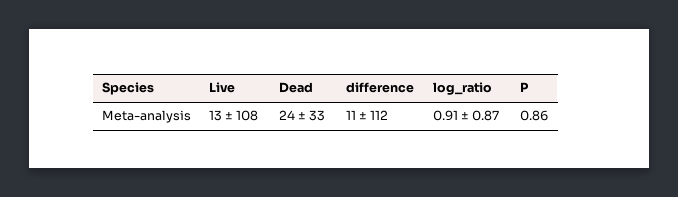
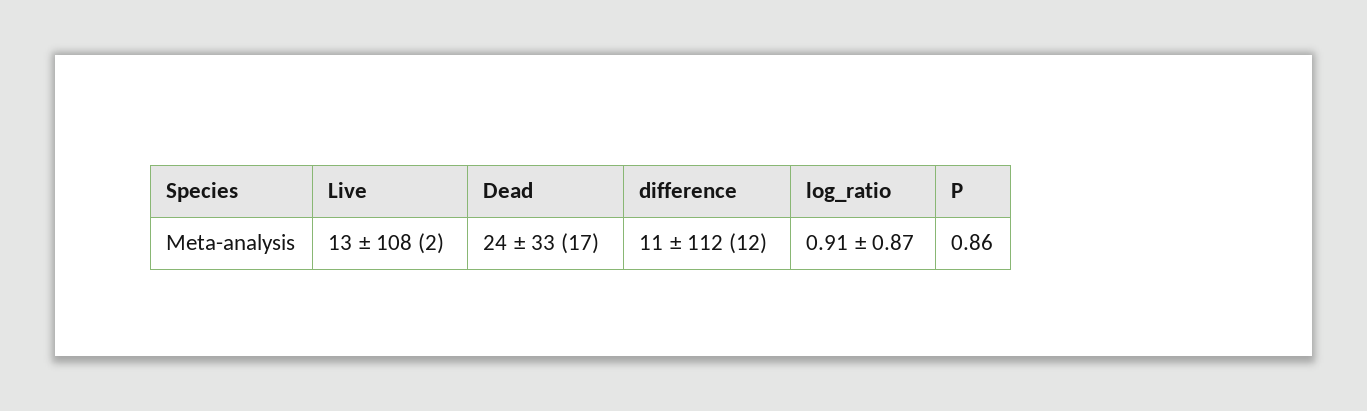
(259, 115) none -> [418,233,445,254] (2)
(326, 115) none -> [561,233,600,254] (17)
(389, 115) none -> [729,233,768,254] (12)

